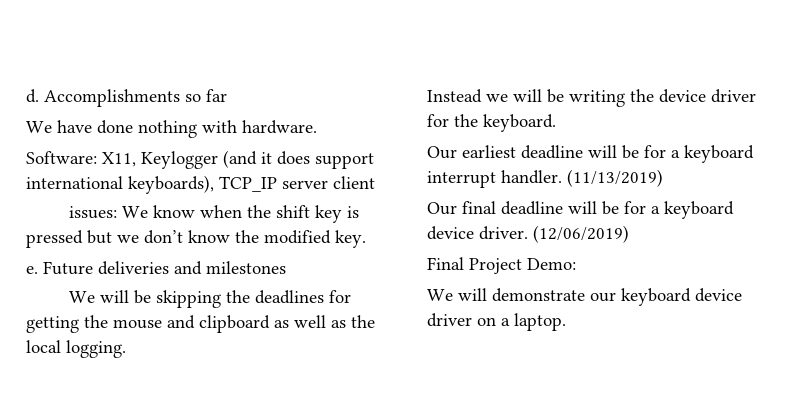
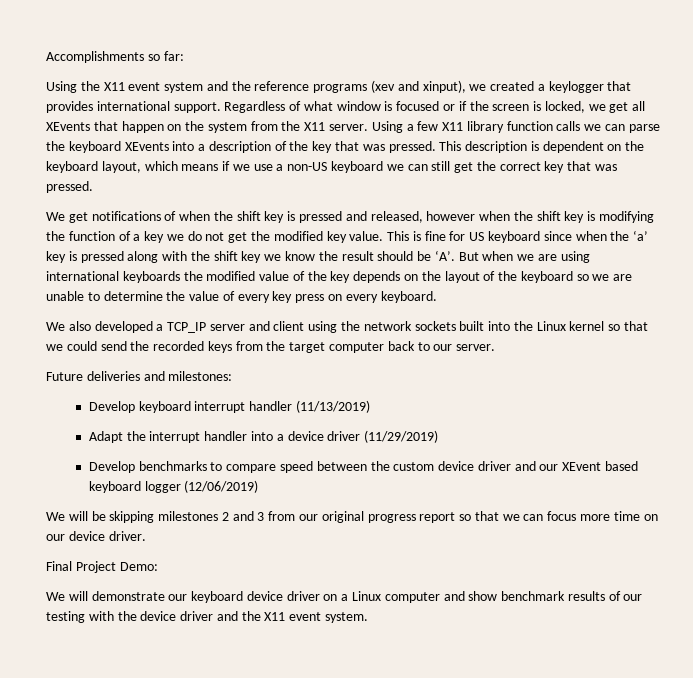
[26,89,39,103] d. -> (46, 57) none
[206,89,227,102] [26,120,317,138] [26,150,374,169] [26,175,375,194] [69,205,196,219] far // We have done nothing with hardware. // Software: X11, Keylogger (and it does support international keyboards), TCP_IP server client // issues: We know -> [163,51,184,61] [46,80,632,93] [46,101,646,113] [46,121,660,133] [46,141,645,153] [46,161,618,173] [46,181,93,193] [46,211,177,223] far: // Using the X11 event system and the reference programs (xev and xinput), we created a keylogger that provides international support. Regardless of what window is focused or if the screen is locked, we get all XEvents that happen on the system from the X11 server. Using a few X11 library function calls we can parse the keyboard XEvents into a description of the key that was pressed. This description is dependent on the keyboard layout, which means if we use a non-US keyboard we can still get the correct key that was pressed. // We get notifications of
[87,230,366,248] [26,261,286,275] [69,290,352,308] [26,315,375,333] [26,340,126,358] [427,89,756,107] [427,114,556,132] [427,145,754,163] [427,169,663,188] [427,201,734,219] but we don’t know the modified key. // e. Future deliveries and milestones // We will be skipping the deadlines for getting the mouse and clipboard as well as the local logging. // Instead we will be writing the device driver for the keyboard. // Our earliest deadline will be for a keyboard interrupt handler. (11/13/2019) // Our final deadline will be for a keyboard -> [345,211,655,223] [46,230,649,243] [46,250,590,263] [46,271,633,283] [46,291,437,303] [46,321,649,333] [46,341,496,353] [46,371,233,381] [88,400,371,413] [88,430,439,443] [88,461,639,473] [88,480,259,493] [46,511,658,523] [46,534,65,541] and released, however when the shift key is modifying the function of a key we do not get the modified key value. This is fine for US keyboard since when the ‘a’ key is pressed along with the shift key we know the result should be ‘A’. But when we are using international keyboards the modified value of the key depends on the layout of the keyboard so we are unable to determine the value of every key press on every keyboard. // We also developed a TCP_IP server and client using the network sockets built into the Linux kernel so that we could send the recorded keys from the target computer back to our server. // Future deliveries and milestones: // Develop keyboard interrupt handler (11/13/2019) // Adapt the interrupt handler into a device driver (11/29/2019) // Develop benchmarks to compare speed between the custom device driver and our XEvent based keyboard logger (12/06/2019) // We will be skipping milestones 2 and 3 from our original progress report so that we can focus more time on our
[533,225,629,243] (12/06/2019) -> (146, 536) none
[514,313,566,331] laptop. -> [352,591,643,603] [46,611,369,623] Linux computer and show benchmark results of our testing with the device driver and the X11 event system.

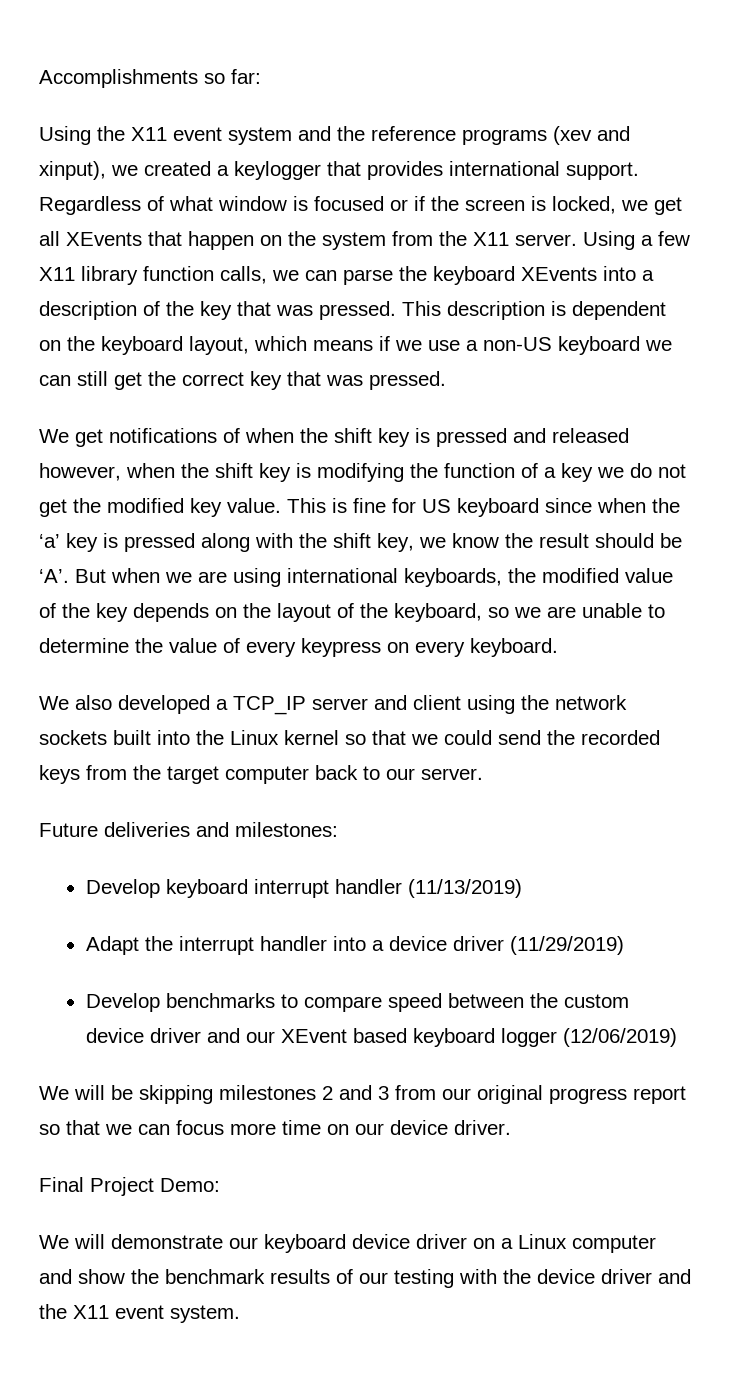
[556,121,581,131] calls -> [220,266,267,284] calls,
[370,211,476,223] released, however -> [552,428,629,443] [39,463,121,481] released however,
[241,251,262,263] key -> [377,533,414,552] key,
[122,271,180,283] keyboards -> [404,568,502,587] keyboards,
[520,271,573,283] keyboard -> [394,603,482,622] keyboard,
[272,291,325,303] key press -> [301,638,381,657] keypress
(498, 596) none -> [131,1269,159,1284] the

